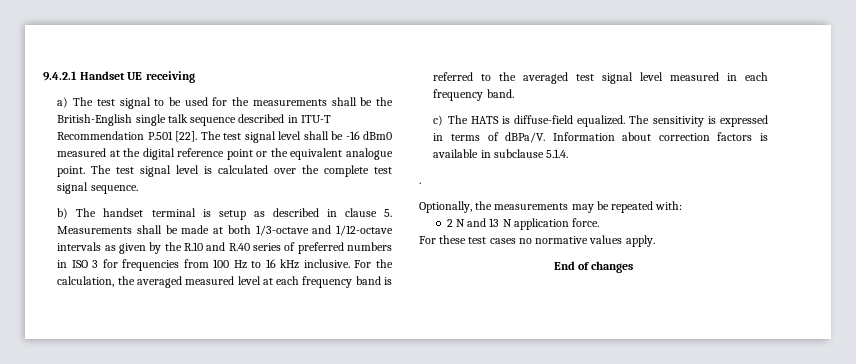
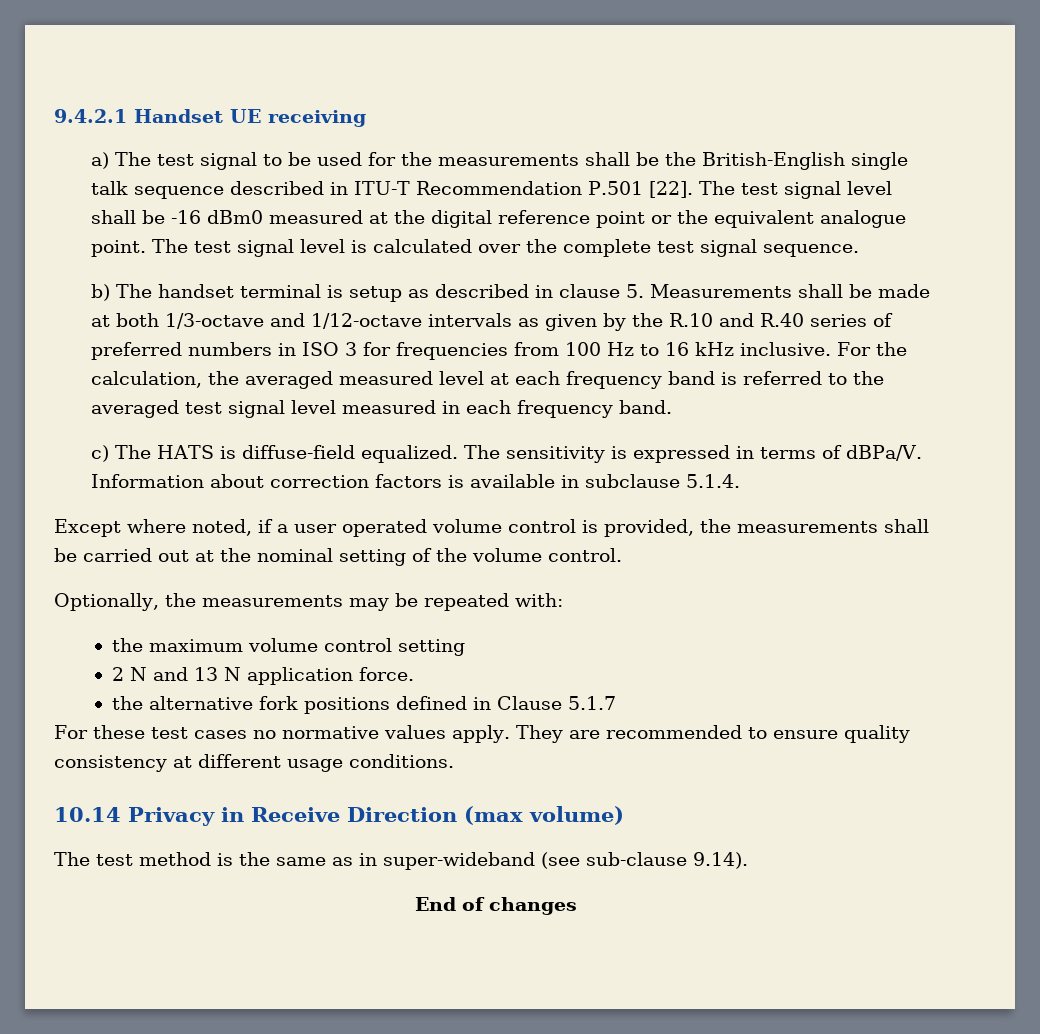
[419,182,421,184] . -> [54,519,929,537] [54,548,622,566] Except where noted, if a user operated volume control is provided, the measurements shall be carried out at the nominal setting of the volume control.
(683, 205) none -> [112,638,466,656] // the maximum volume control setting
(599, 222) none -> [112,696,617,714] // the alternative fork positions defined in Clause 5.1.7
(655, 241) none -> [515,725,910,743] [54,754,454,772] [54,806,624,826] [54,852,748,870] They are recommended to ensure quality consistency at different usage conditions. // 10.14 Privacy in Receive Direction (max volume) // The test method is the same as in super-wideband (see sub-clause 9.14).

